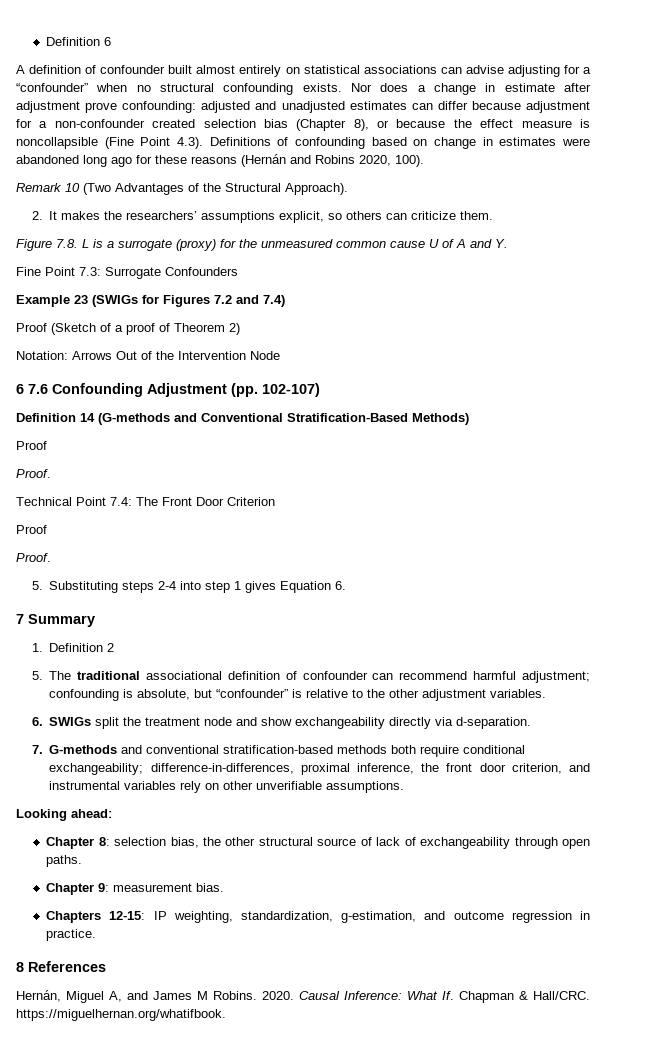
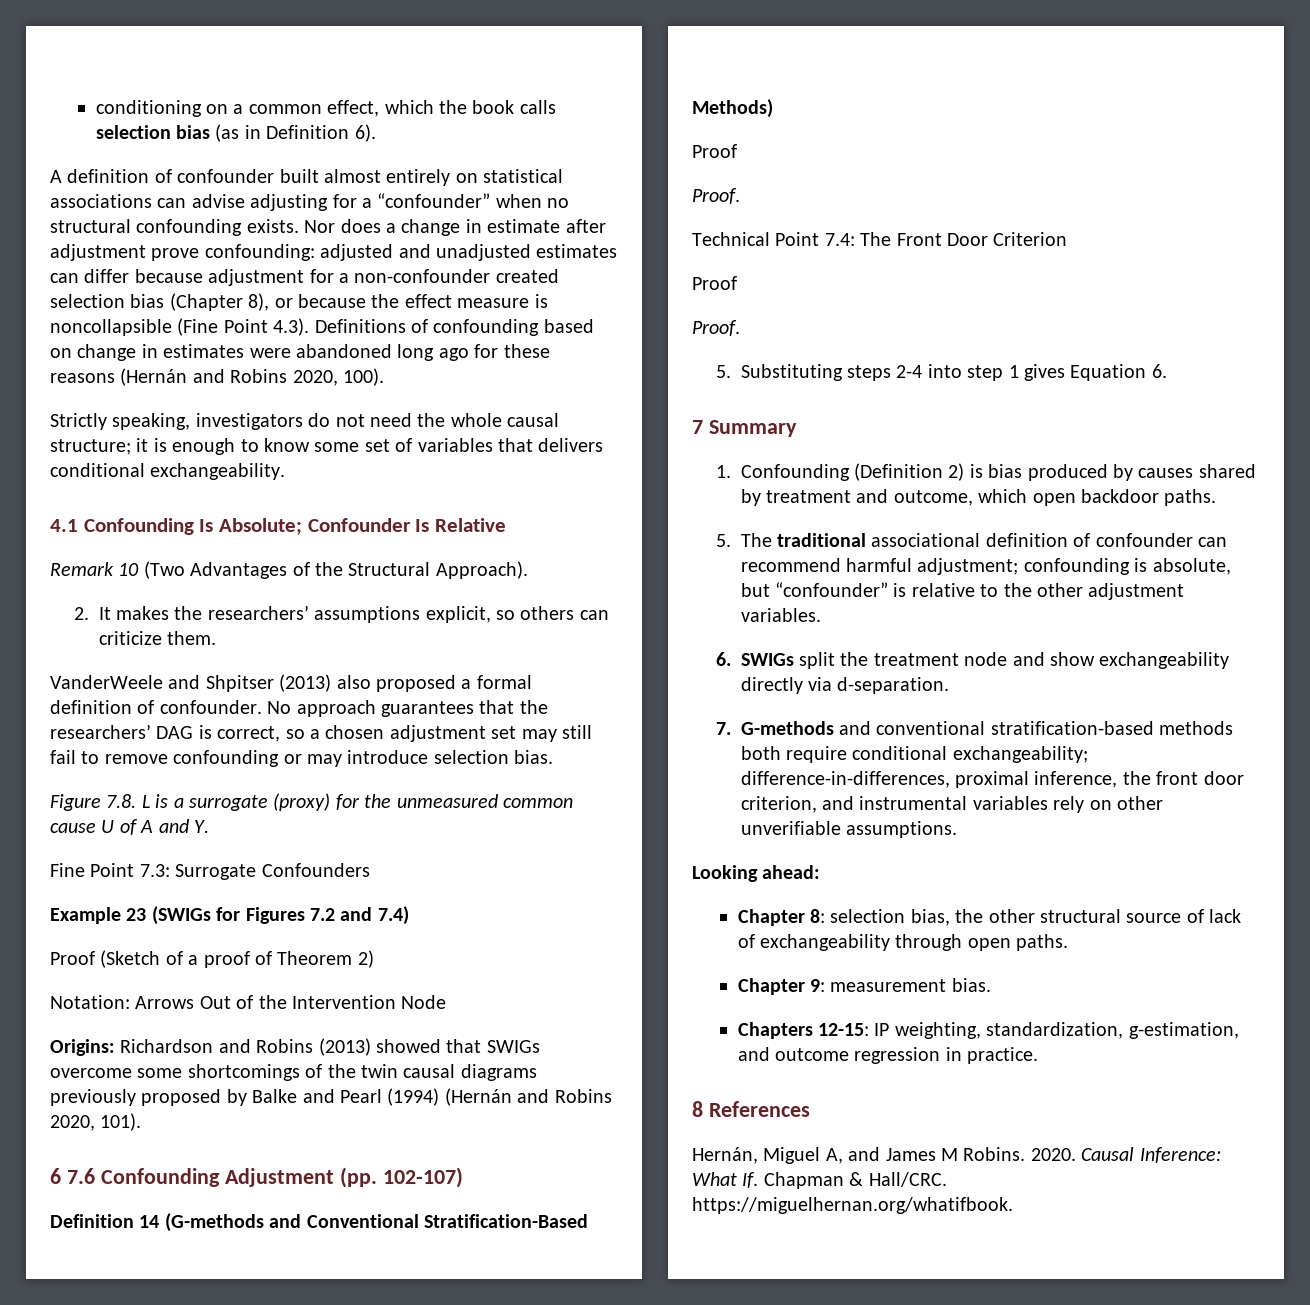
[46,37,112,46] Definition 6 -> [95,100,556,117] [95,124,376,142] conditioning on a common effect, which the book calls selection bias (as in Definition 6).
(424, 161) none -> [50,413,560,430] [50,438,604,455] [50,463,286,480] [50,518,507,535] // Strictly speaking, investigators do not need the whole causal structure; it is enough to know some set of variables that delivers conditional exchangeability. // 4.1 Confounding Is Absolute; Confounder Is Relative
(494, 215) none -> [50,674,532,692] [50,700,548,717] [50,724,592,742] [50,750,554,767] // VanderWeele and Shpitser (2013) also proposed a formal definition of confounder. No approach guarantees that the researchers’ DAG is correct, so a chosen adjustment set may still fail to remove confounding or may introduce selection bias.
(280, 355) none -> [50,1038,540,1056] [50,1064,537,1081] [50,1088,612,1106] [50,1113,142,1131] // Origins: Richardson and Robins (2013) showed that SWIGs overcome some shortcomings of the twin causal diagrams previously proposed by Balke and Pearl (1994) (Hernán and Robins 2020, 101).
[49,643,115,652] Definition 2 -> [740,463,1256,481] [740,489,1217,506] Confounding (Definition 2) is bias produced by causes shared by treatment and outcome, which open backdoor paths.

